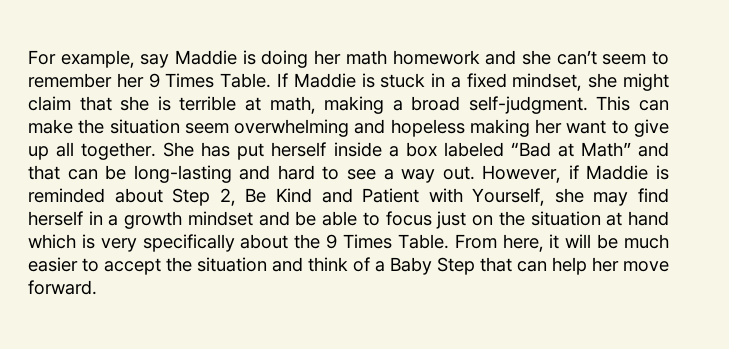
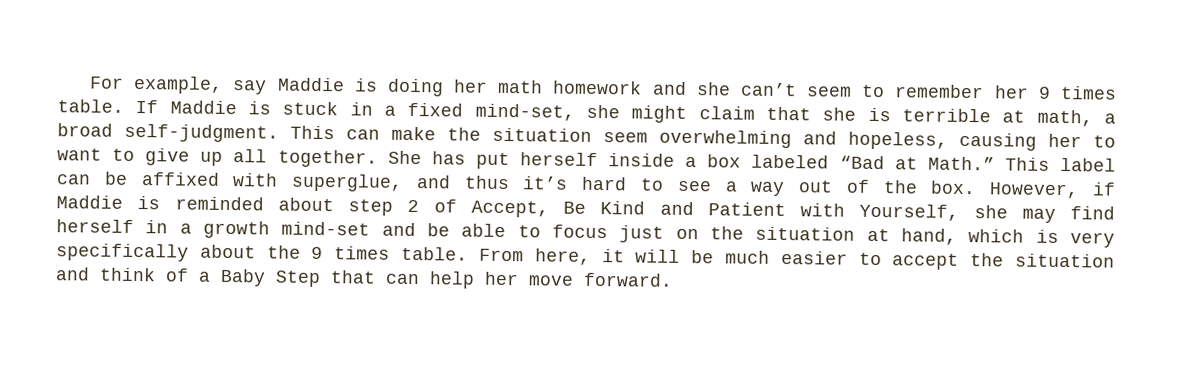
[165,73,272,88] Times Table. -> [1059,86,1117,100] [57,99,124,113] times table.
[512,73,583,91] mindset, -> [474,103,575,121] mind-set,
[324,96,385,114] making -> (1093, 118) none
[390,119,563,137] hopeless making her -> [848,131,1116,151] hopeless, causing her to
[580,142,669,157] [28,165,271,183] Math” and that can be long-lasting and -> [927,156,1116,172] [56,171,569,192] Math.” This label can be affixed with superglue, and thus it’s
[442,166,475,180] out. -> [798,179,977,195] out of the box.
[172,188,236,206] Step 2, -> [348,199,549,218] step 2 of Accept,
[187,211,253,226] mindset -> [281,221,371,236] mind-set
[628,211,670,226] hand -> [901,228,958,245] hand,
[342,234,449,249] Times Table. -> [334,246,469,261] times table.

